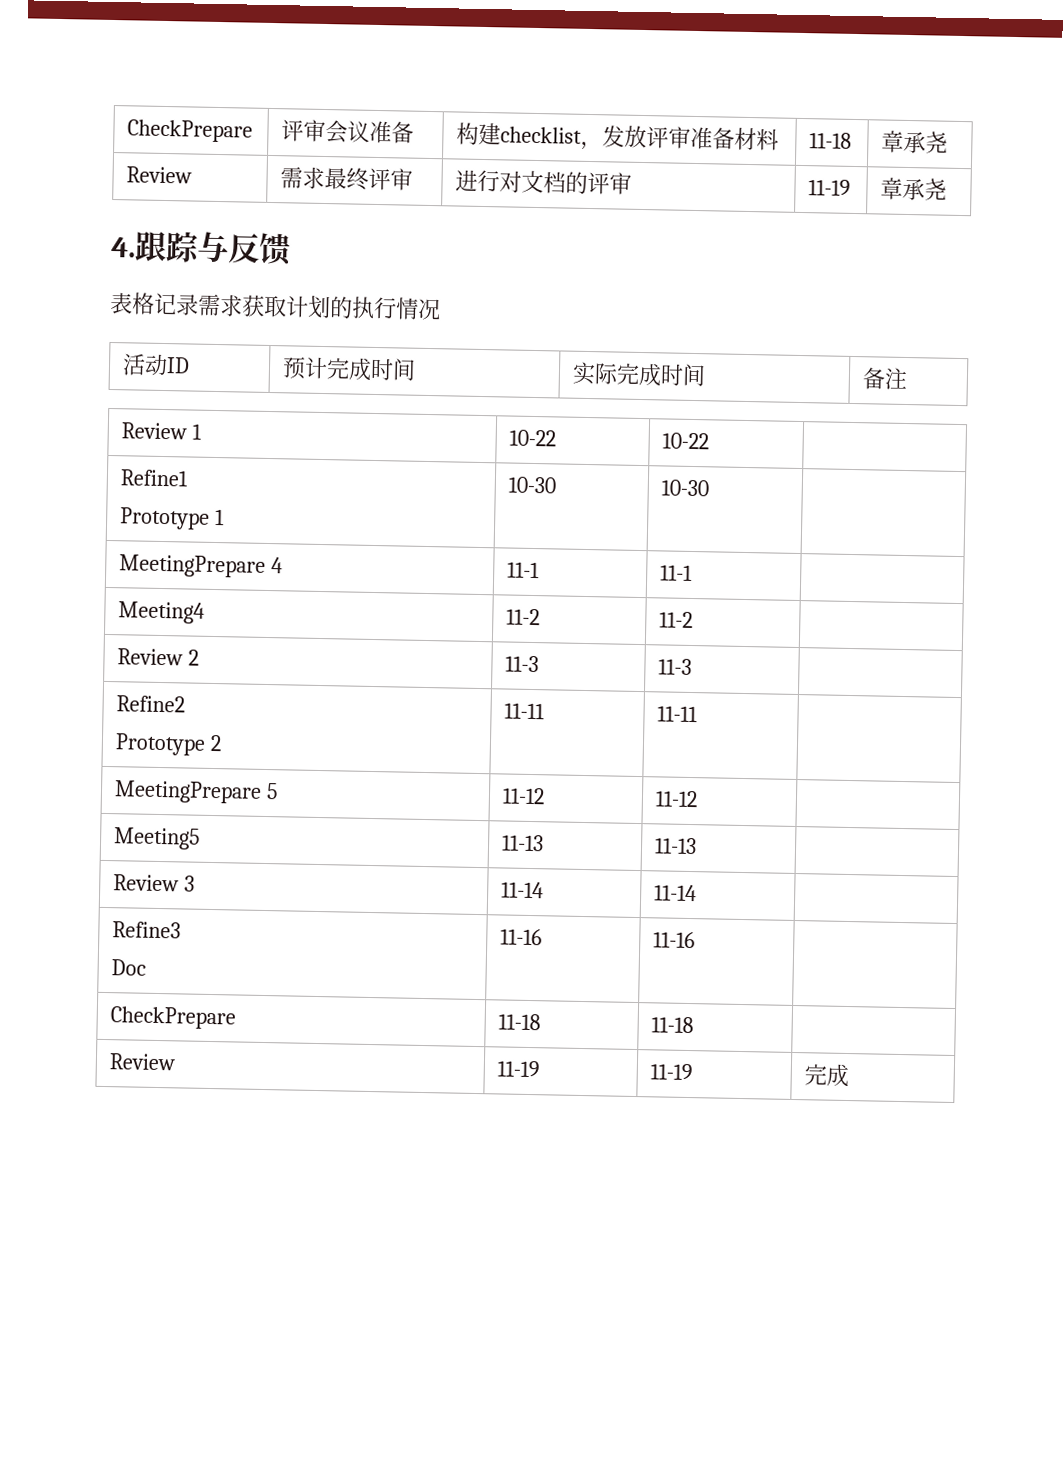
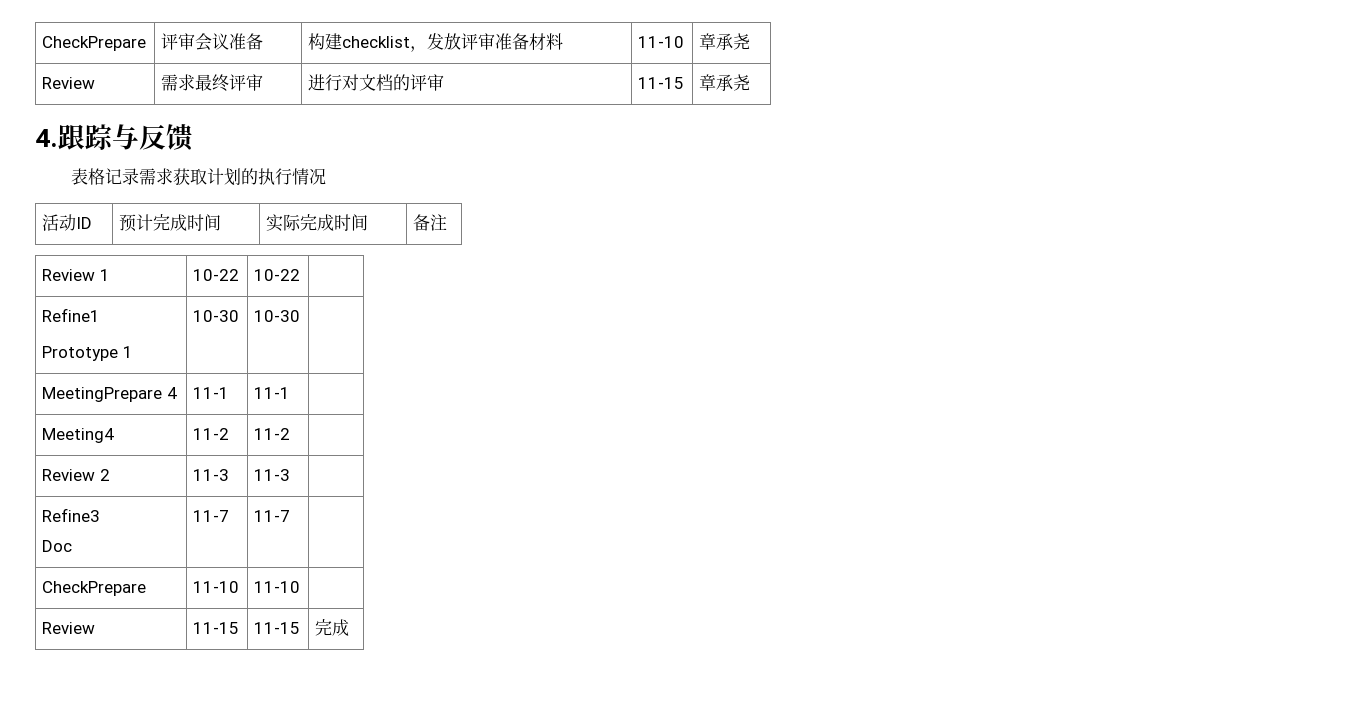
[809,132,853,149] 11-18 -> [638,36,685,48] 11-10
[808,179,852,196] 11-19 -> [638,77,685,89] 11-15
[116,695,186,713] [115,733,223,756] [504,702,546,720] [657,705,699,723] [114,780,279,804] [502,787,546,805] [655,790,699,808] [113,827,201,850] [501,834,545,852] [654,837,698,855] [113,874,196,892] [501,881,545,899] [654,884,698,902] // Refine2 // Prototype 2 | 11-11 | 11-11 | // MeetingPrepare 5 | 11-12 | 11-12 | // Meeting5 | 11-13 | 11-13 | // Review 3 | 11-14 | 11-14 | -> (291, 475) none
[500,928,543,946] [653,931,696,949] [110,1006,237,1030] [498,1013,542,1031] [651,1016,695,1034] [109,1053,177,1071] [497,1060,541,1078] [650,1063,694,1081] 11-16 | 11-16 | // CheckPrepare | 11-18 | 11-18 | // Review | 11-19 | 11-19 -> [193,510,230,522] [254,510,291,522] [42,581,147,596] [193,581,240,593] [254,581,301,593] [42,622,96,634] [193,622,240,634] [254,622,301,634] 11-7 | 11-7 | // CheckPrepare | 11-10 | 11-10 | // Review | 11-15 | 11-15

